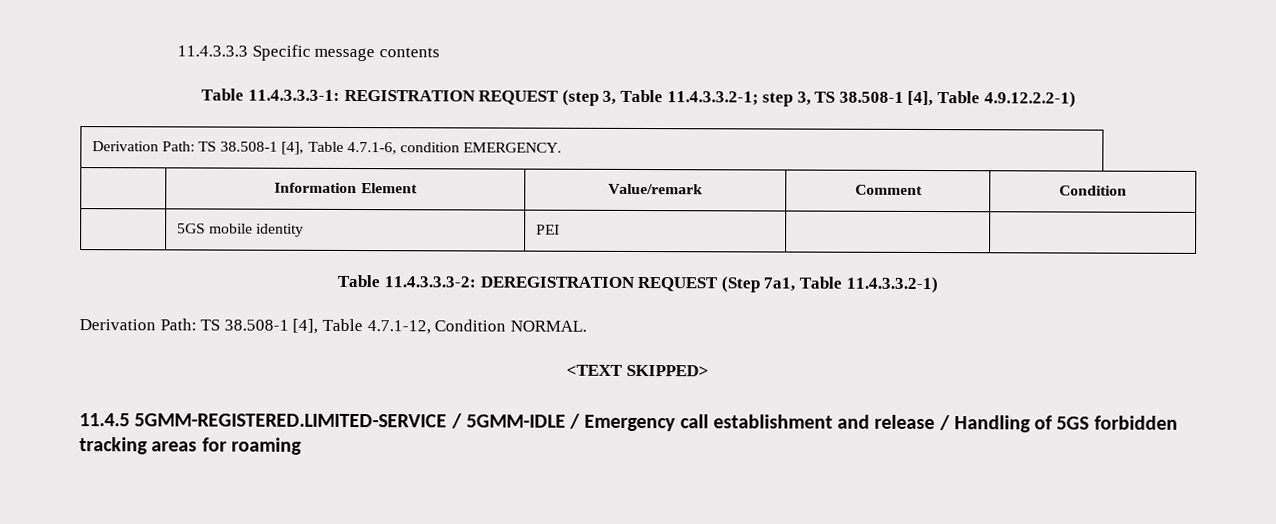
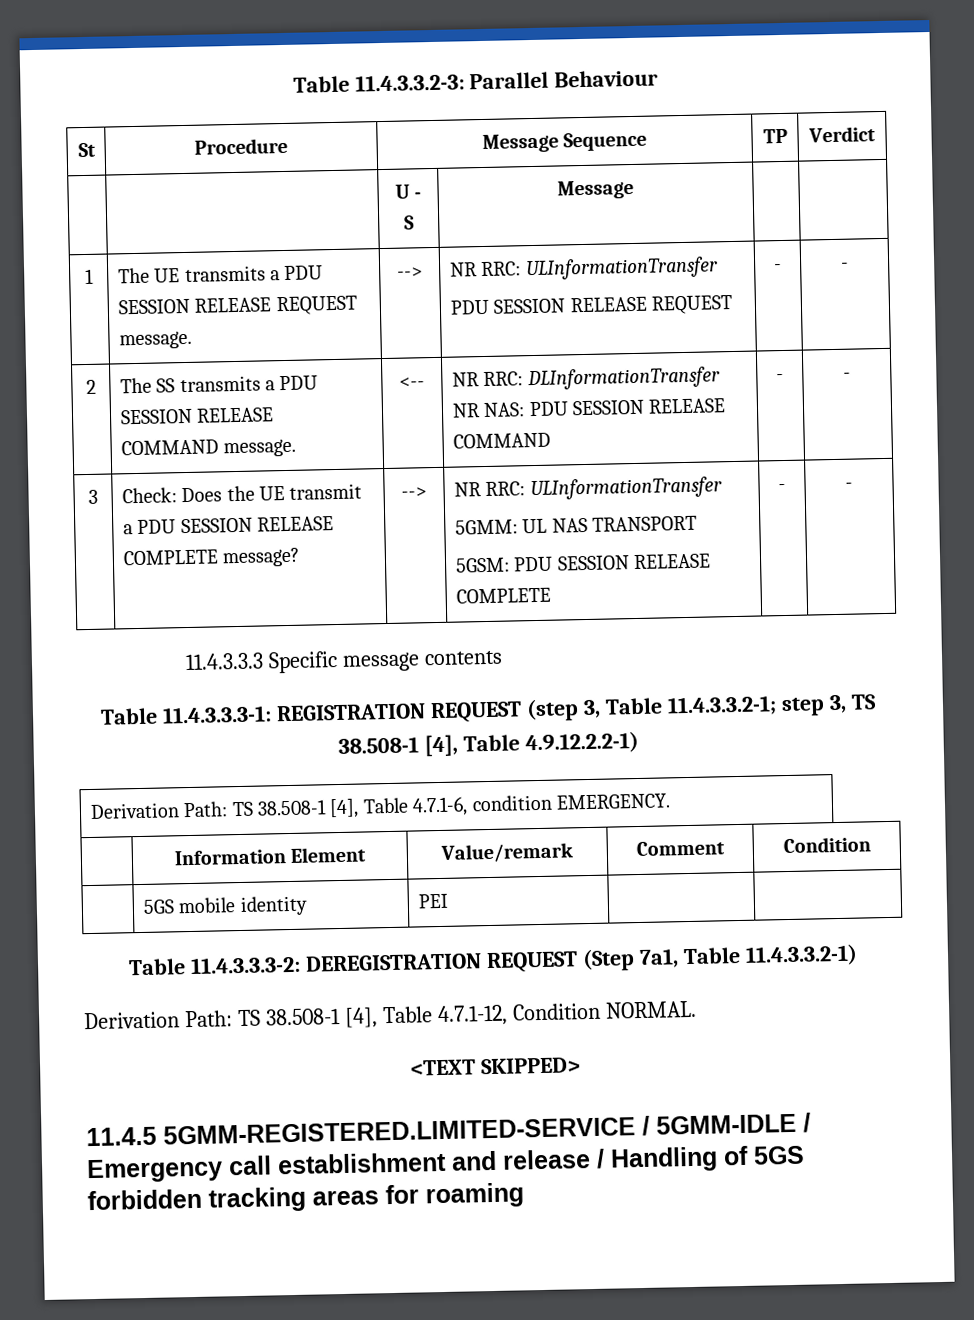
(177, 51) none -> [292,69,659,93] [77,142,96,158] [194,137,288,155] [481,131,648,154] [762,128,788,144] [808,126,876,143] [394,184,422,199] [404,215,415,230] [557,179,634,200] [85,268,94,284] [117,265,324,284] [117,295,358,316] [118,330,192,350] [397,267,423,278] [449,256,718,281] [449,295,733,315] [774,264,782,271] [841,262,849,269] [86,379,96,394] [119,375,319,394] [119,407,275,425] [120,438,297,458] [399,377,425,388] [451,366,720,391] [451,398,727,418] [452,432,551,449] [776,373,784,381] [843,372,851,379] [88,489,98,504] [121,483,363,504] [122,516,334,535] [122,547,301,568] [401,487,427,498] [453,476,722,501] [454,515,697,535] [454,553,711,573] [455,587,551,604] [778,483,786,491] [845,482,853,489] Table 11.4.3.3.2-3: Parallel Behaviour // St | Procedure | Message Sequence | TP | Verdict // | | U - S | Message | | // 1 | The UE transmits a PDU SESSION RELEASE REQUEST message. | --> | NR RRC: ULInformationTransfer // PDU SESSION RELEASE REQUEST | - | - // 2 | The SS transmits a PDU SESSION RELEASE COMMAND message. | <-- | NR RRC: DLInformationTransfer NR NAS: PDU SESSION RELEASE COMMAND | - | - // 3 | Check: Does the UE transmit a PDU SESSION RELEASE COMPLETE message? | --> | NR RRC: ULInformationTransfer // 5GMM: UL NAS TRANSPORT // 5GSM: PDU SESSION RELEASE COMPLETE | - | - //

